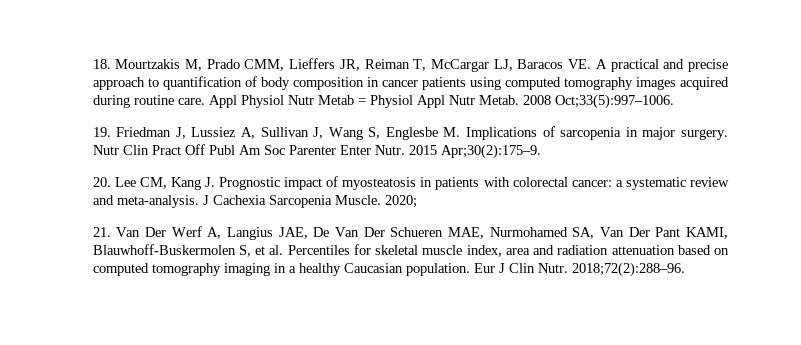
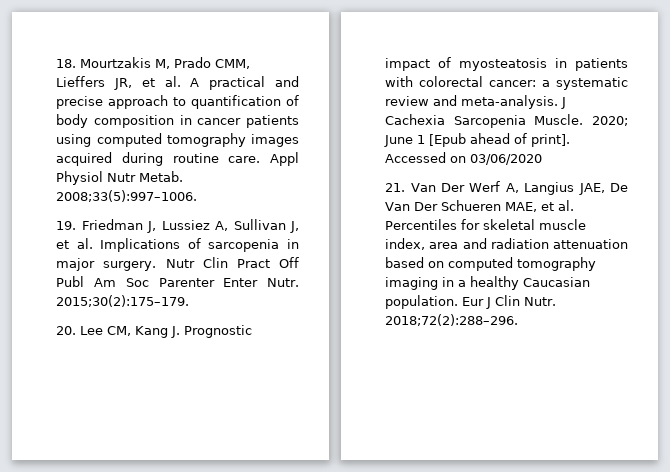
[364,59,592,72] Reiman T, McCargar LJ, Baracos VE. -> [141,76,181,87] et al.
[317,94,674,109] Metab = Physiol Appl Nutr Metab. 2008 Oct;33(5):997–1006. -> [139,171,184,182] [56,190,198,202] Metab. 2008;33(5):997–1006.
[328,127,461,140] Wang S, Englesbe M. -> [56,238,93,249] et al.
[408,144,541,159] 2015 Apr;30(2):175–9. -> [56,295,190,307] 2015;30(2):175–179.
(417, 201) none -> [384,133,571,147] [385,152,543,165] June 1 [Epub ahead of print]. Accessed on 03/06/2020
[489,227,728,239] [92,244,251,257] Nurmohamed SA, Van Der Pant KAMI, Blauwhoff-Buskermolen S, -> (538, 207) none
[571,262,685,277] 2018;72(2):288–96. -> [385,314,519,326] 2018;72(2):288–296.

